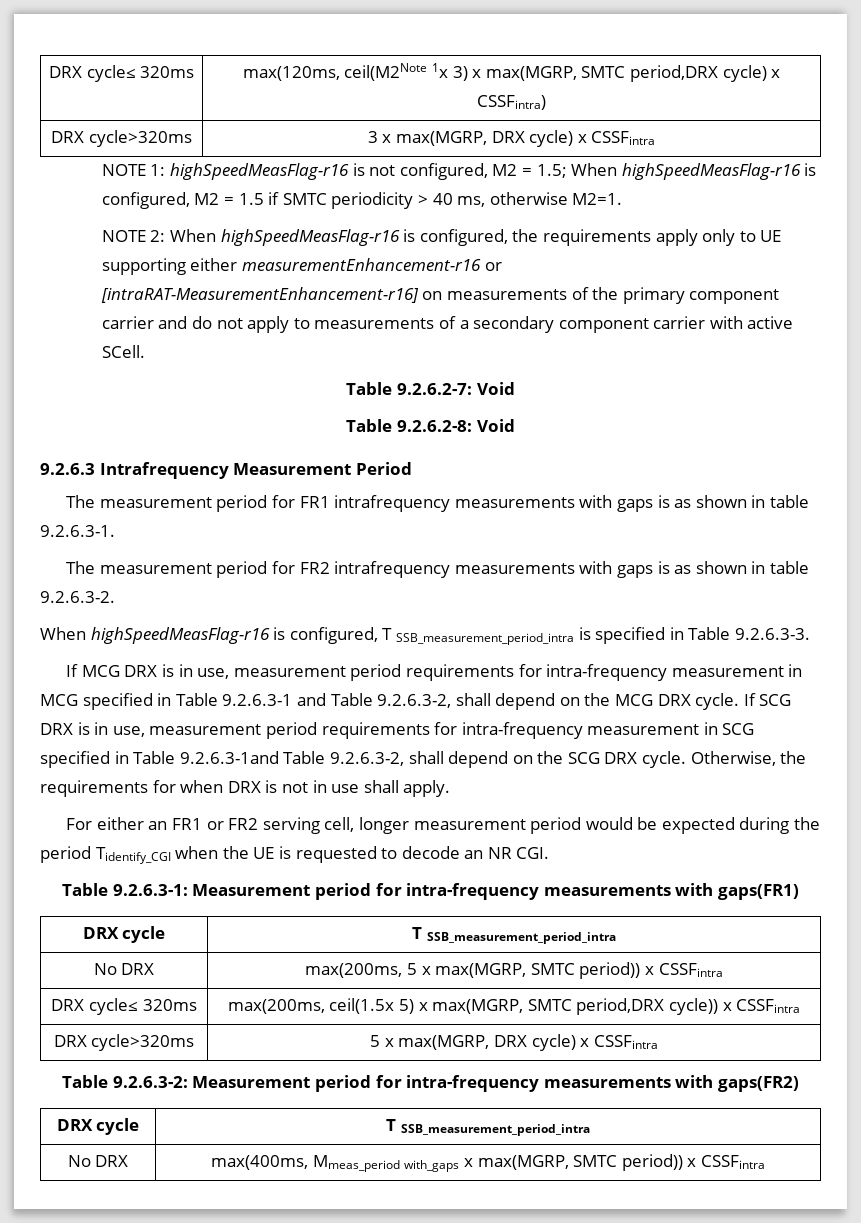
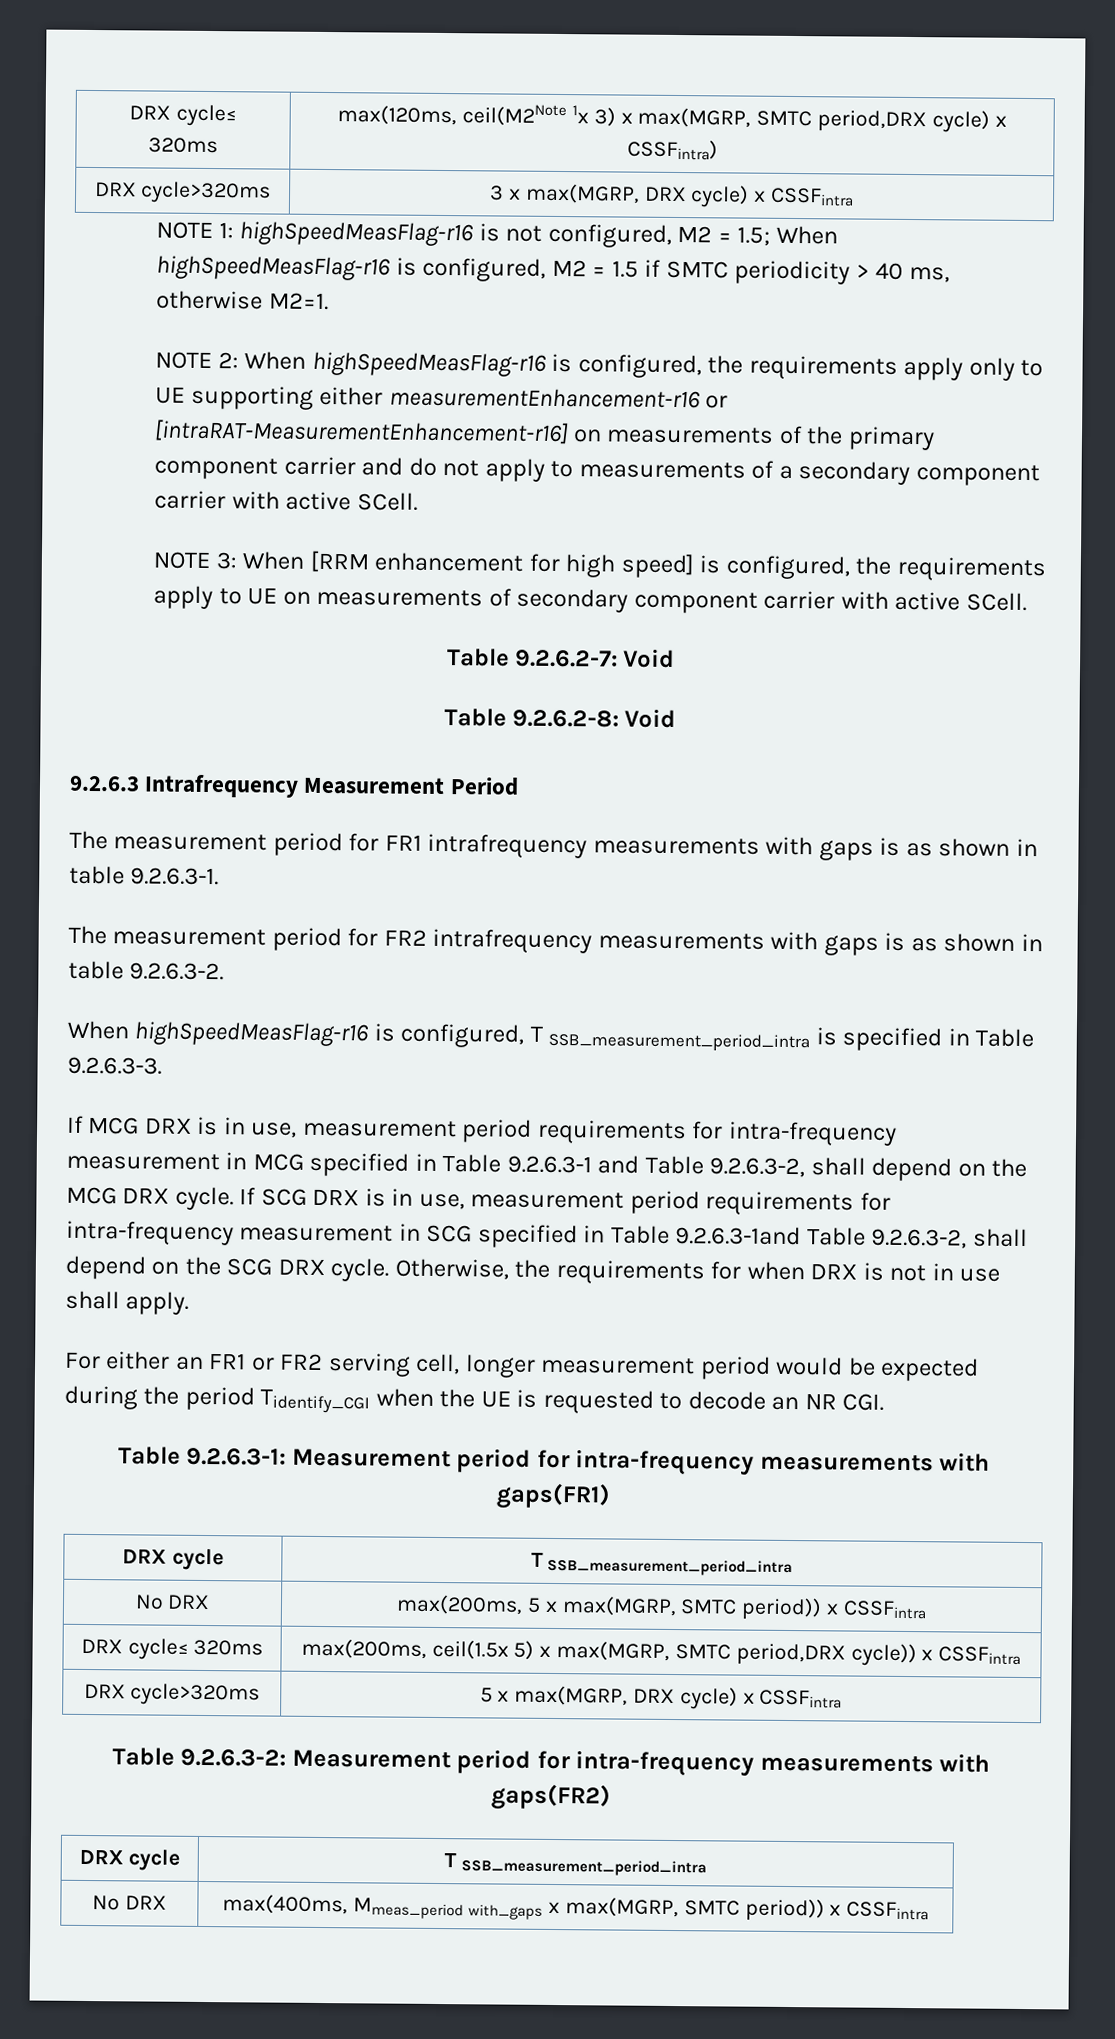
(145, 351) none -> [153,550,1046,582] [153,585,1027,614] // NOTE 3: When [RRM enhancement for high speed] is configured, the requirements apply to UE on measurements of secondary component carrier with active SCell.

